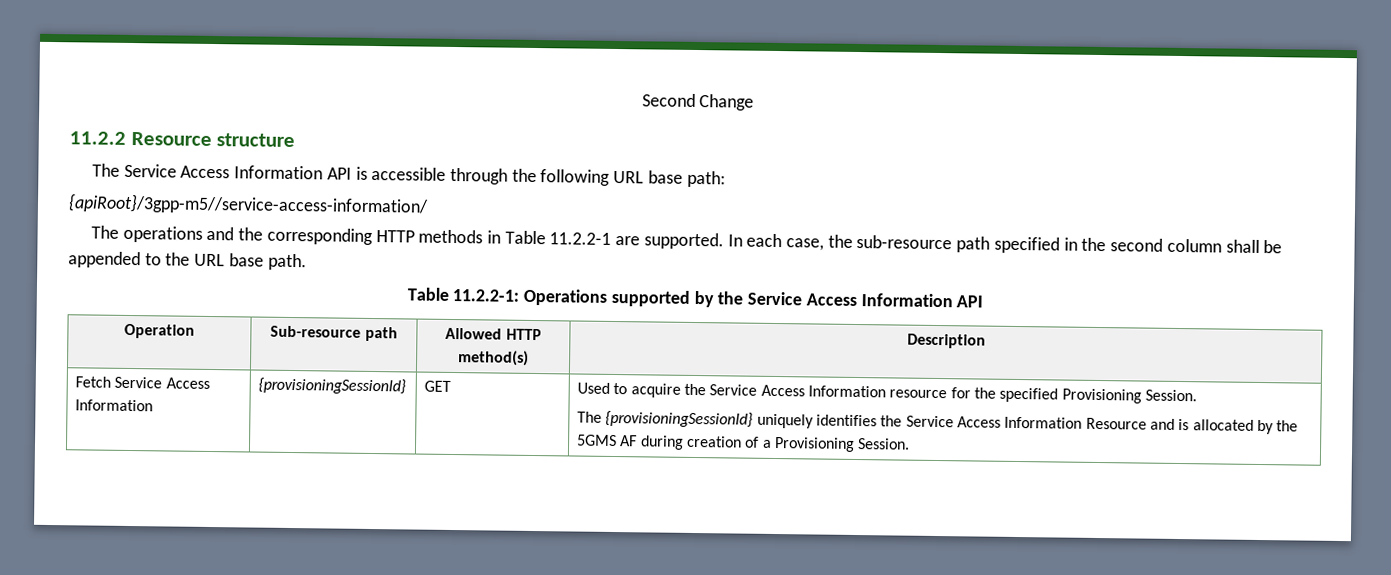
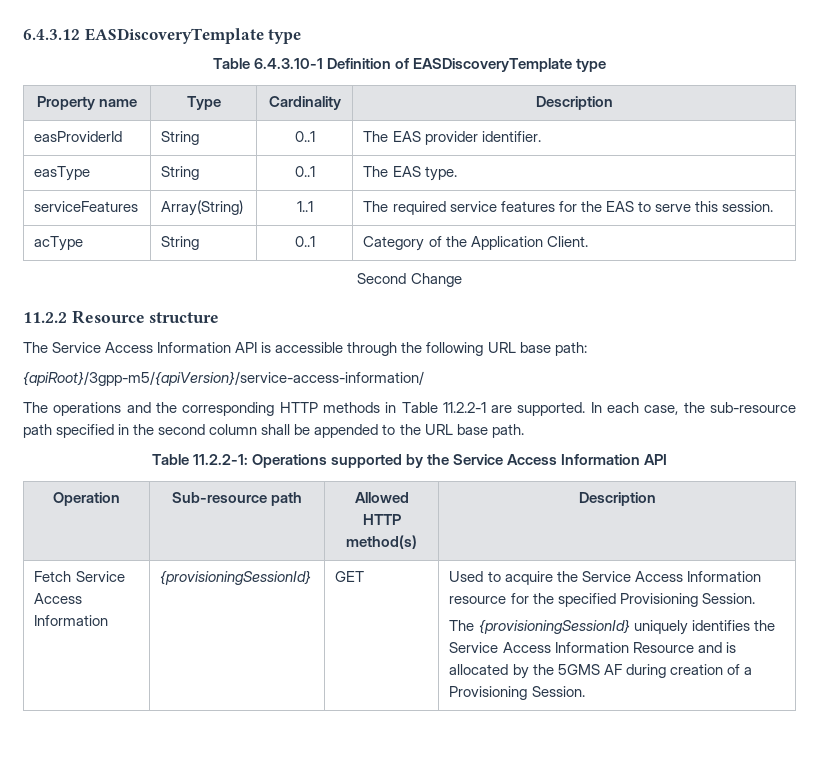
(641, 100) none -> [23,28,302,44] [212,58,607,72] [36,96,138,110] [186,96,221,110] [268,96,341,110] [535,96,613,110] [34,131,123,142] [161,131,200,145] [294,131,315,142] [363,131,541,145] [34,166,91,181] [161,166,200,180] [294,166,315,177] [363,166,457,181] [34,201,139,212] [161,200,244,216] [296,201,313,212] [363,201,773,215] [34,236,84,251] [161,236,200,250] [294,236,315,247] [363,236,588,251] 6.4.3.12 EASDiscoveryTemplate type // Table 6.4.3.10-1 Definition of EASDiscoveryTemplate type // Property name | Type | Cardinality | Description // easProviderId | String | 0..1 | The EAS provider identifier. // easType | String | 0..1 | The EAS type. // serviceFeatures | Array(String) | 1..1 | The required service features for the EAS to serve this session. // acType | String | 0..1 | Category of the Application Client. //
[68,193,429,216] {apiRoot}/3gpp-m5//service-access-information/ -> [23,371,424,386] {apiRoot}/3gpp-m5/{apiVersion}/service-access-information/

